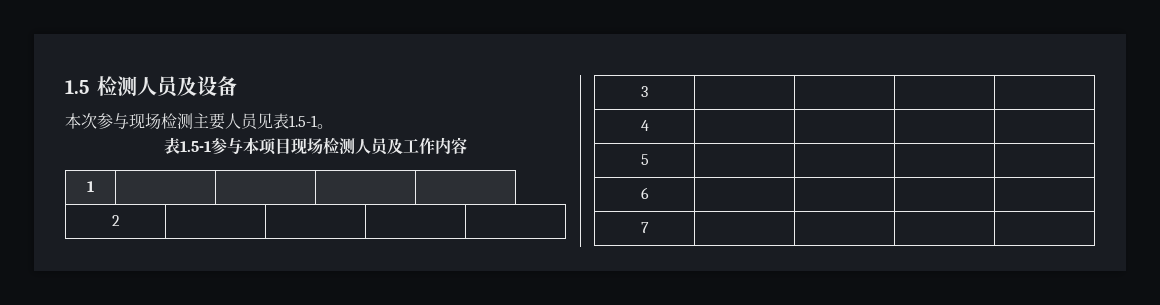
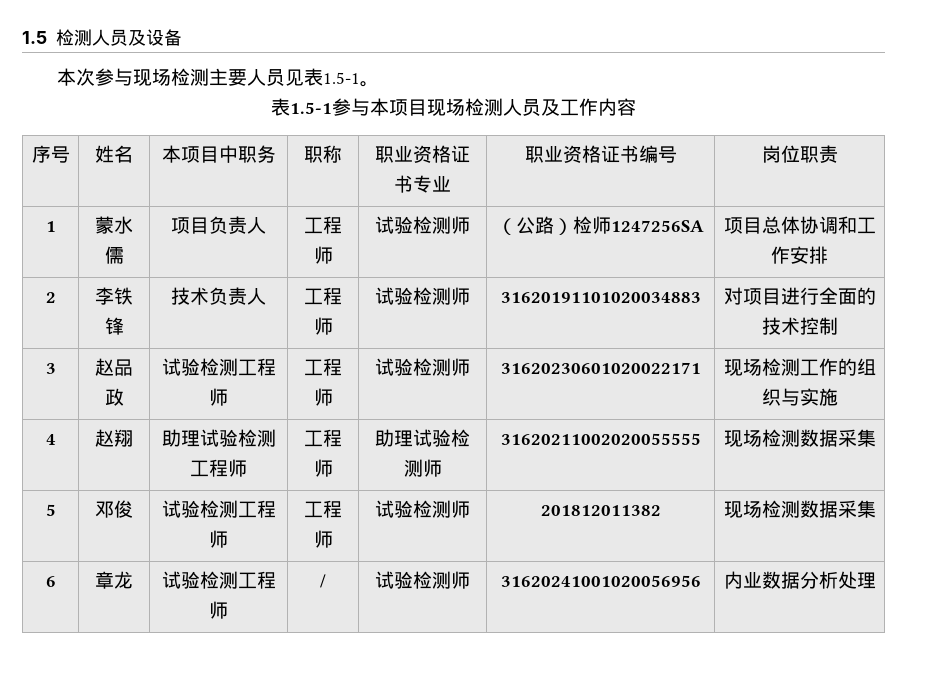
[87,181,94,192] [111,215,120,226] [641,86,648,97] [640,120,649,131] [640,154,649,165] [640,187,649,199] [640,222,649,233] 1 | | | | // 2 | | | | // 3 | | | | // 4 | | | | // 5 | | | | // 6 | | | | // 7 | | | | -> [31,145,70,163] [94,145,133,163] [161,145,276,163] [304,145,342,163] [375,145,470,163] [394,175,451,193] [524,145,677,163] [761,145,838,163] [45,221,56,232] [94,216,133,234] [104,246,124,264] [171,216,266,234] [304,216,342,234] [313,246,333,264] [375,216,470,234] [497,216,704,235] [723,216,876,234] [771,246,828,264] [45,292,56,303] [94,287,133,305] [104,317,124,335] [171,287,266,305] [304,287,342,305] [313,317,333,335] [375,287,470,305] [500,292,701,303] [723,287,876,305] [761,317,838,335] [45,363,56,374] [94,358,133,376] [104,388,124,406] [161,358,276,376] [209,388,228,406] [304,358,342,376] [313,388,333,406] [375,358,470,376] [500,362,701,374] [723,358,876,376] [761,388,838,406] [45,434,56,445] [94,429,133,447] [161,429,276,447] [190,459,247,477] [304,429,342,447] [313,459,333,477] [375,429,470,447] [403,459,442,477] [500,433,701,445] [723,429,876,447] [45,504,56,516] [94,500,133,518] [161,500,276,518] [209,530,228,548] [304,500,342,518] [313,530,333,548] [375,500,470,518] [540,505,661,516] [723,500,876,518] [45,576,56,587] [94,571,133,589] [161,571,276,589] [209,601,228,619] [320,574,326,588] [375,571,470,589] [500,575,701,587] [723,571,876,589] 序号 | 姓名 | 本项目中职务 | 职称 | 职业资格证书专业 | 职业资格证书编号 | 岗位职责 // 1 | 蒙水儒 | 项目负责人 | 工程师 | 试验检测师 | （公路）检师1247256SA | 项目总体协调和工作安排 // 2 | 李铁锋 | 技术负责人 | 工程师 | 试验检测师 | 31620191101020034883 | 对项目进行全面的技术控制 // 3 | 赵品政 | 试验检测工程师 | 工程师 | 试验检测师 | 31620230601020022171 | 现场检测工作的组织与实施 // 4 | 赵翔 | 助理试验检测工程师 | 工程师 | 助理试验检测师 | 31620211002020055555 | 现场检测数据采集 // 5 | 邓俊 | 试验检测工程师 | 工程师 | 试验检测师 | 201812011382 | 现场检测数据采集 // 6 | 章龙 | 试验检测工程师 | / | 试验检测师 | 31620241001020056956 | 内业数据分析处理

